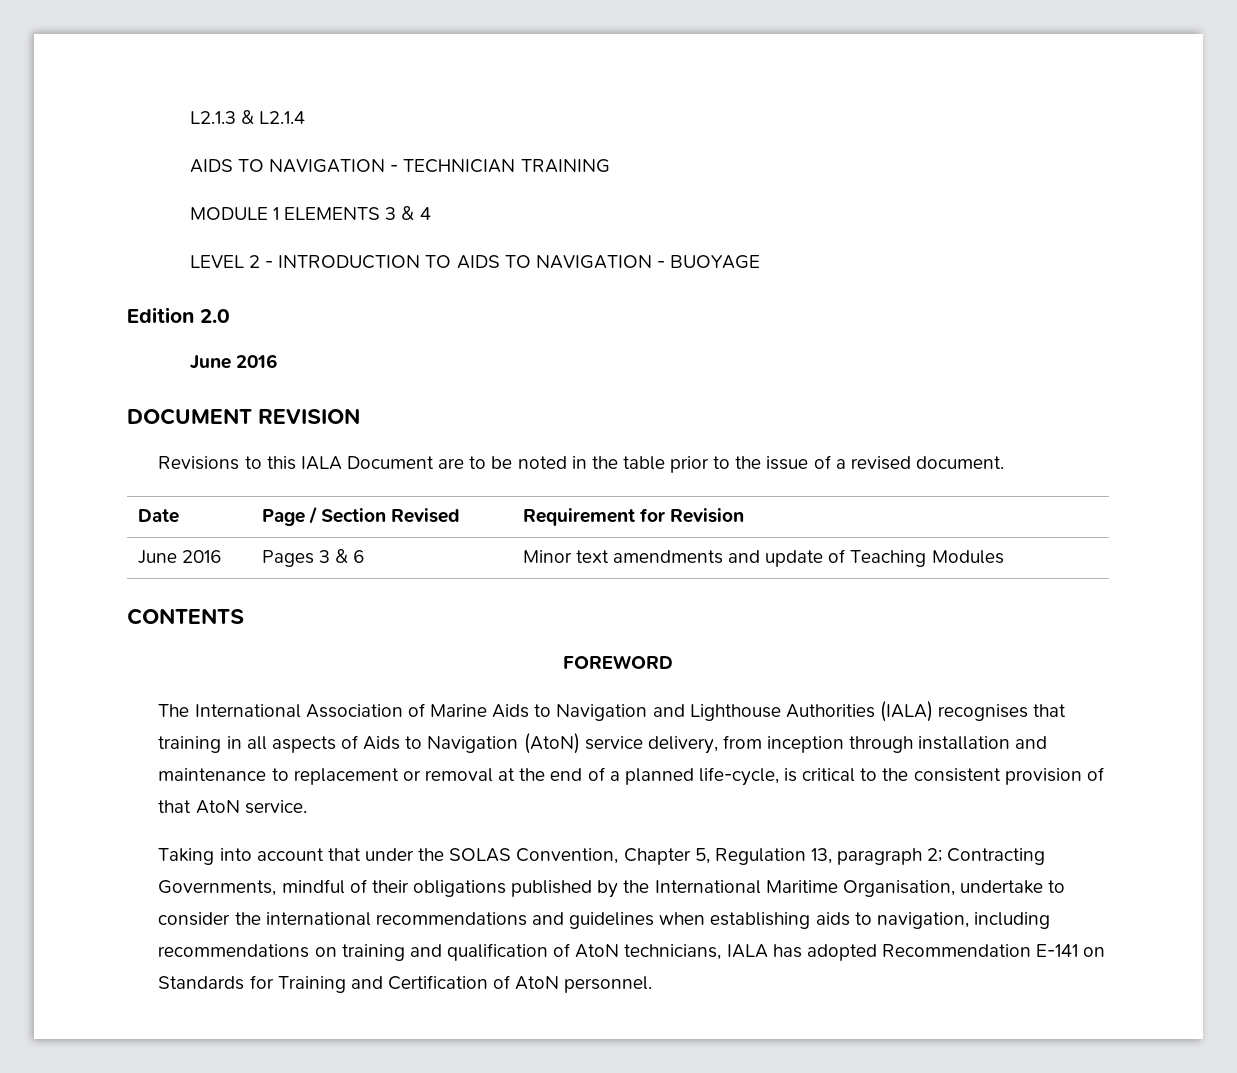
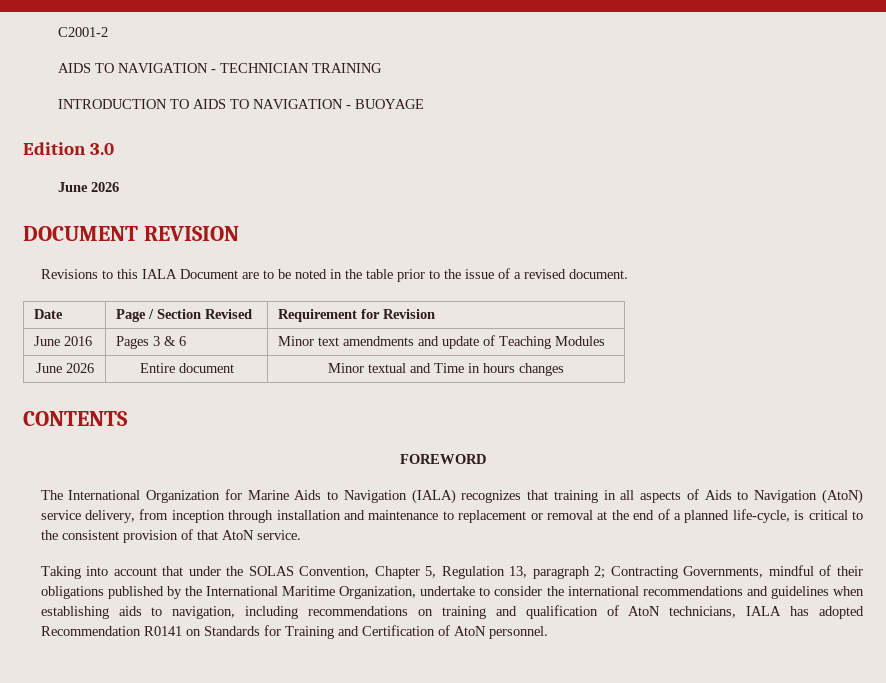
[189,110,306,124] L2.1.3 & L2.1.4 -> [58,27,109,37] C2001-2
[189,206,431,220] [189,255,274,268] MODULE 1 ELEMENTS 3 & 4 // LEVEL 2 - -> (383, 68) none
[200,309,230,323] [189,354,278,370] 2.0 // June 2016 -> [89,143,114,155] [58,182,120,192] 3.0 // June 2026
(1004, 557) none -> [35,363,94,373] [139,363,234,373] [328,363,564,376] // June 2026 | Entire document | Minor textual and Time in hours changes
[305,703,425,718] Association of -> [146,489,242,503] Organization for
[652,701,1029,722] and Lighthouse Authorities (IALA) recognises -> [411,489,522,504] (IALA) recognizes
[842,880,955,897] Organisation, -> [339,586,417,599] Organization,
[1036,944,1079,957] E-141 -> [143,626,182,636] R0141

